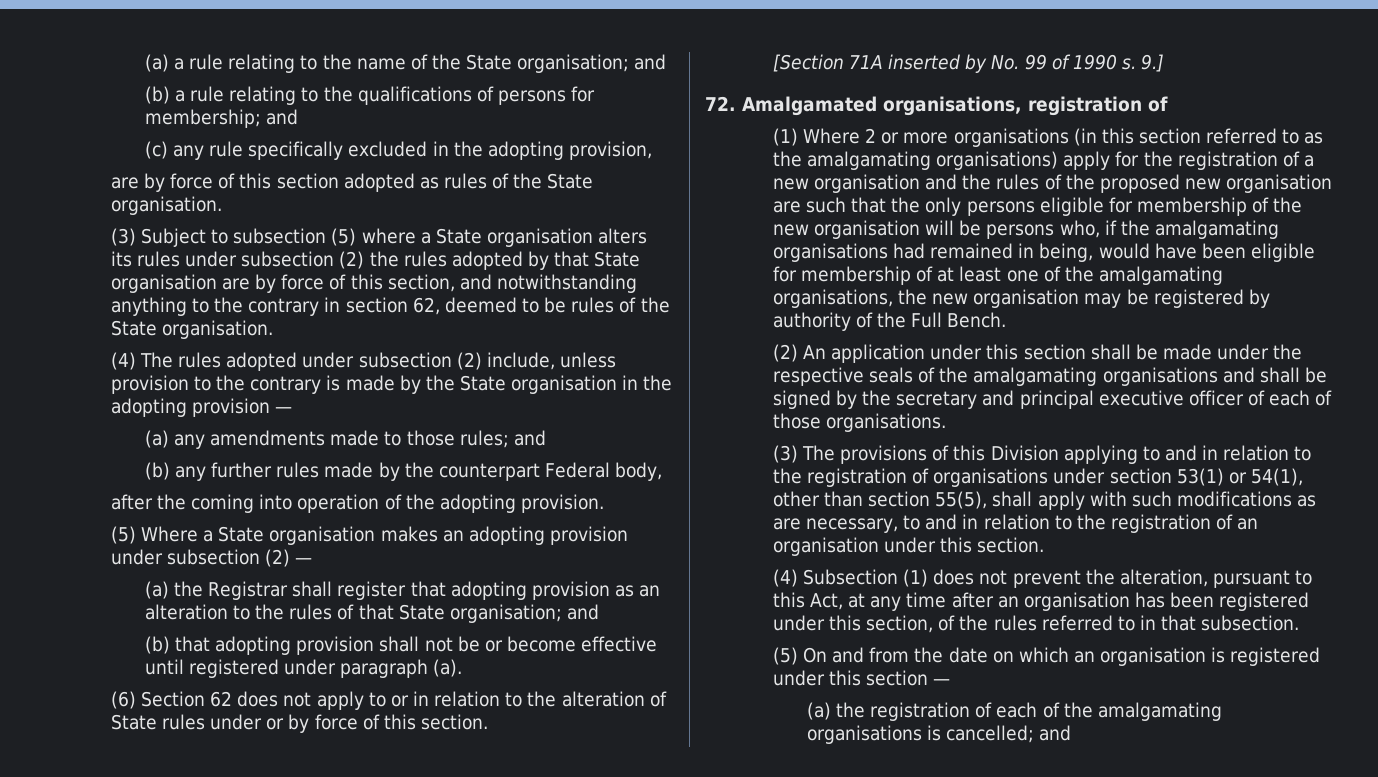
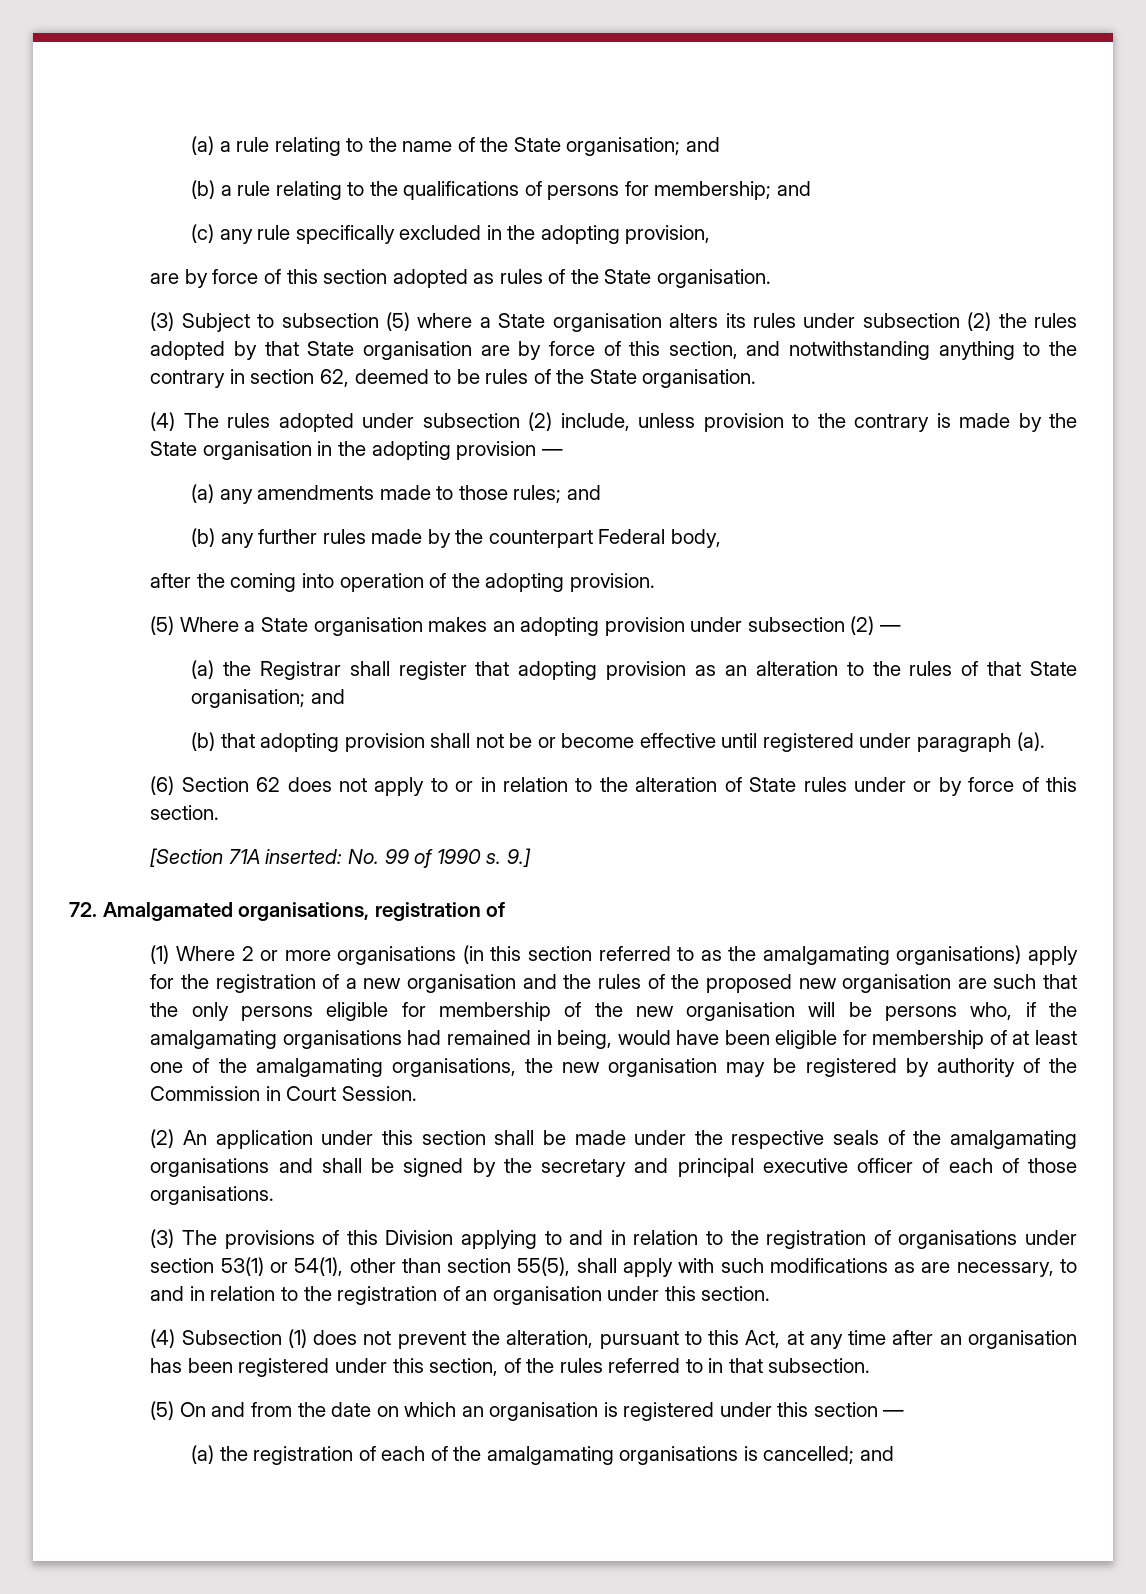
[888,54,988,73] inserted by -> [265,849,343,864] inserted:
[911,312,1007,328] Full Bench. -> [150,1086,417,1101] Commission in Court Session.

